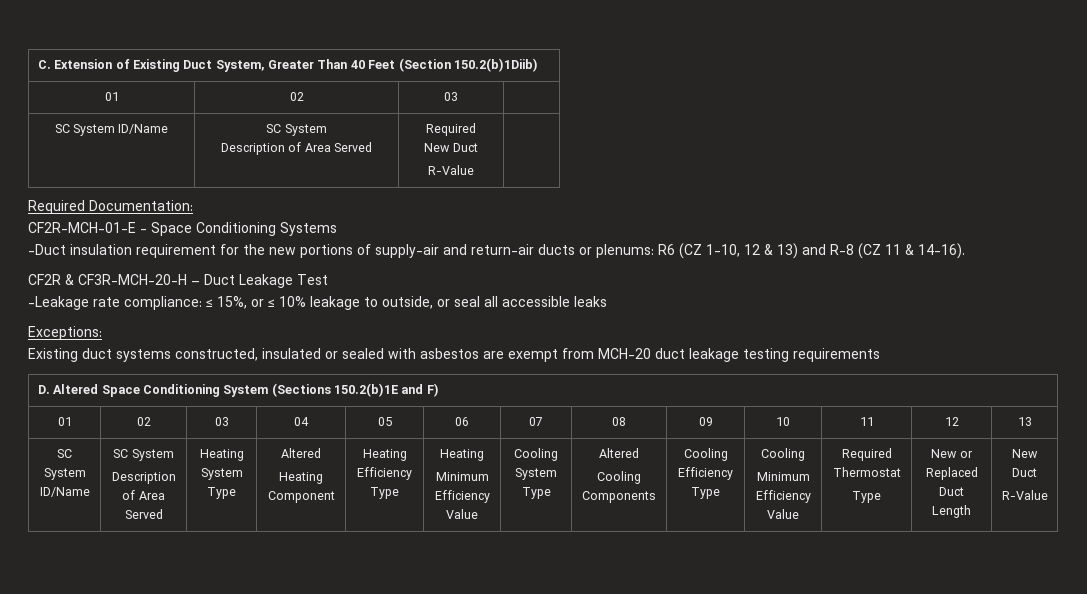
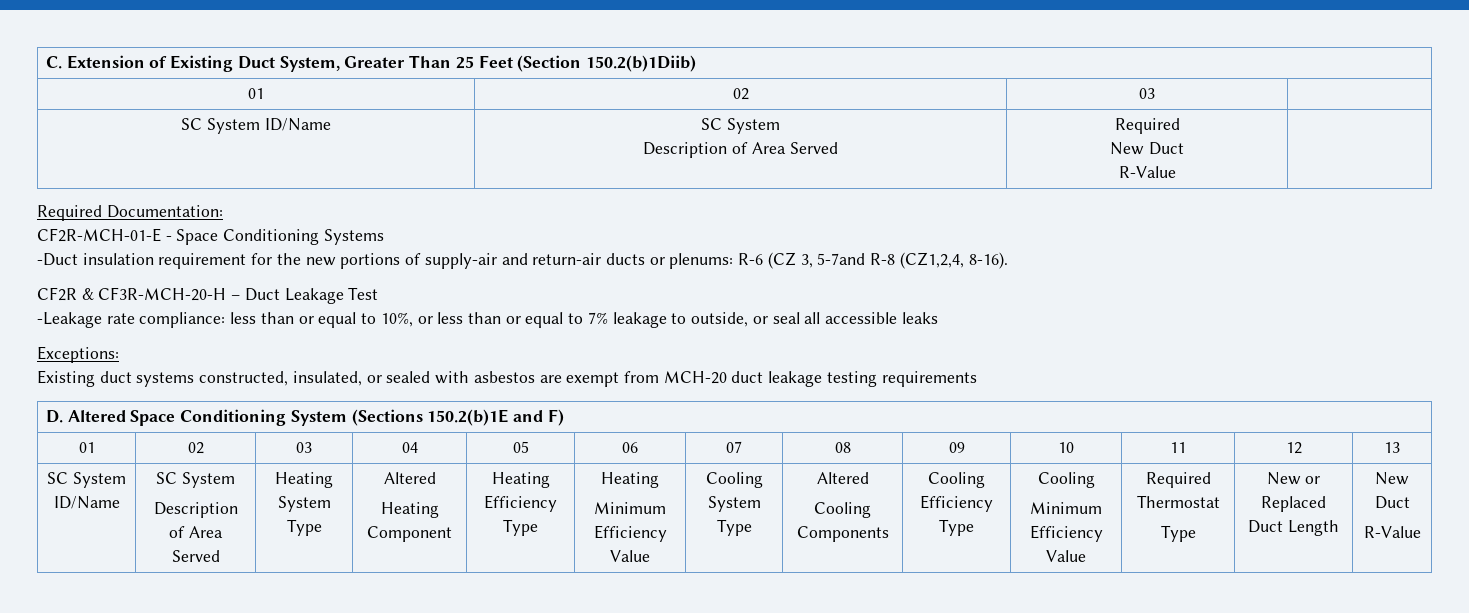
[350,60,365,69] 40 -> [455,56,474,69] 25
[658,243,965,259] R6 (CZ 1-10, 12 & 13) and R-8 (CZ 11 & 14-16). -> [738,252,1008,269] R-6 (CZ 3, 5-7and R-8 (CZ1,2,4, 8-16).
[206,296,306,309] ≤ 15%, or ≤ 10% -> [230,312,608,328] less than or equal to 10%, or less than or equal to 7%
[262,348,321,359] insulated -> [292,371,362,386] insulated,

